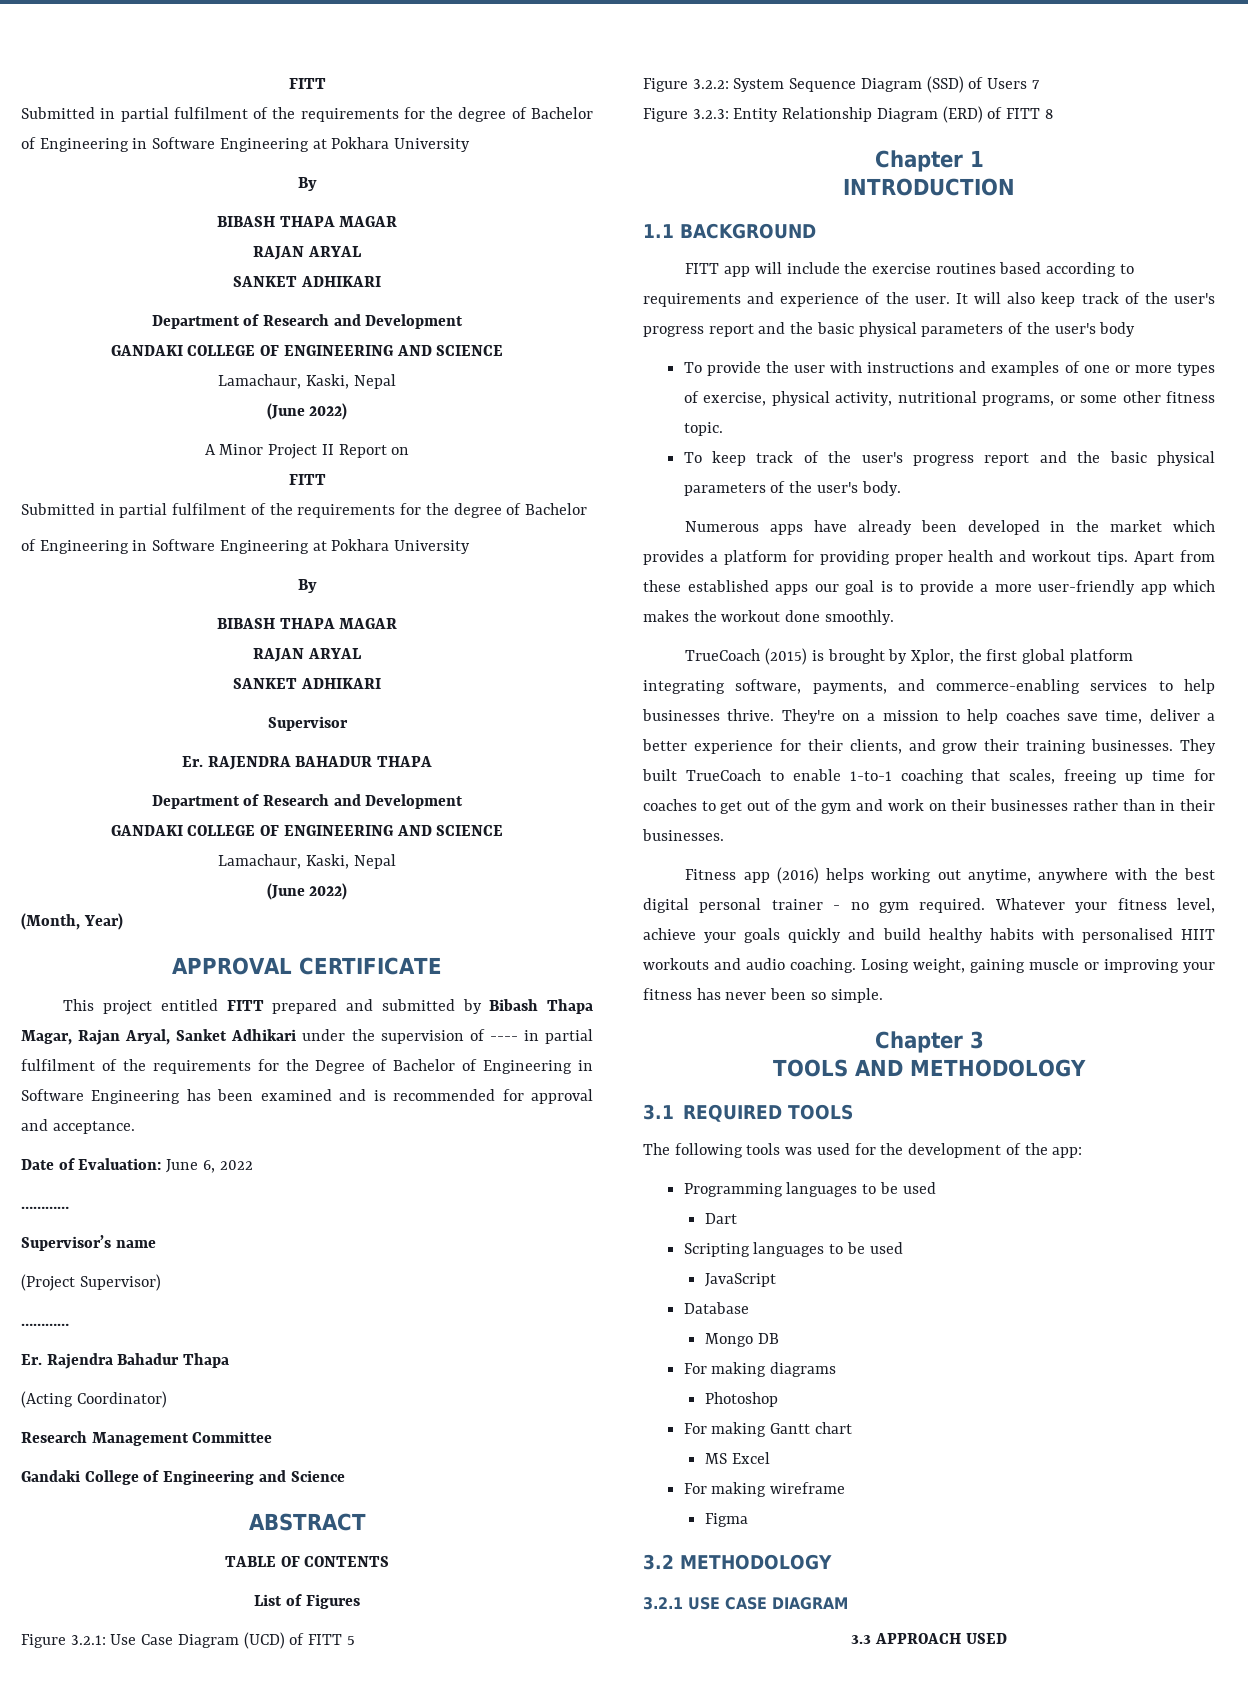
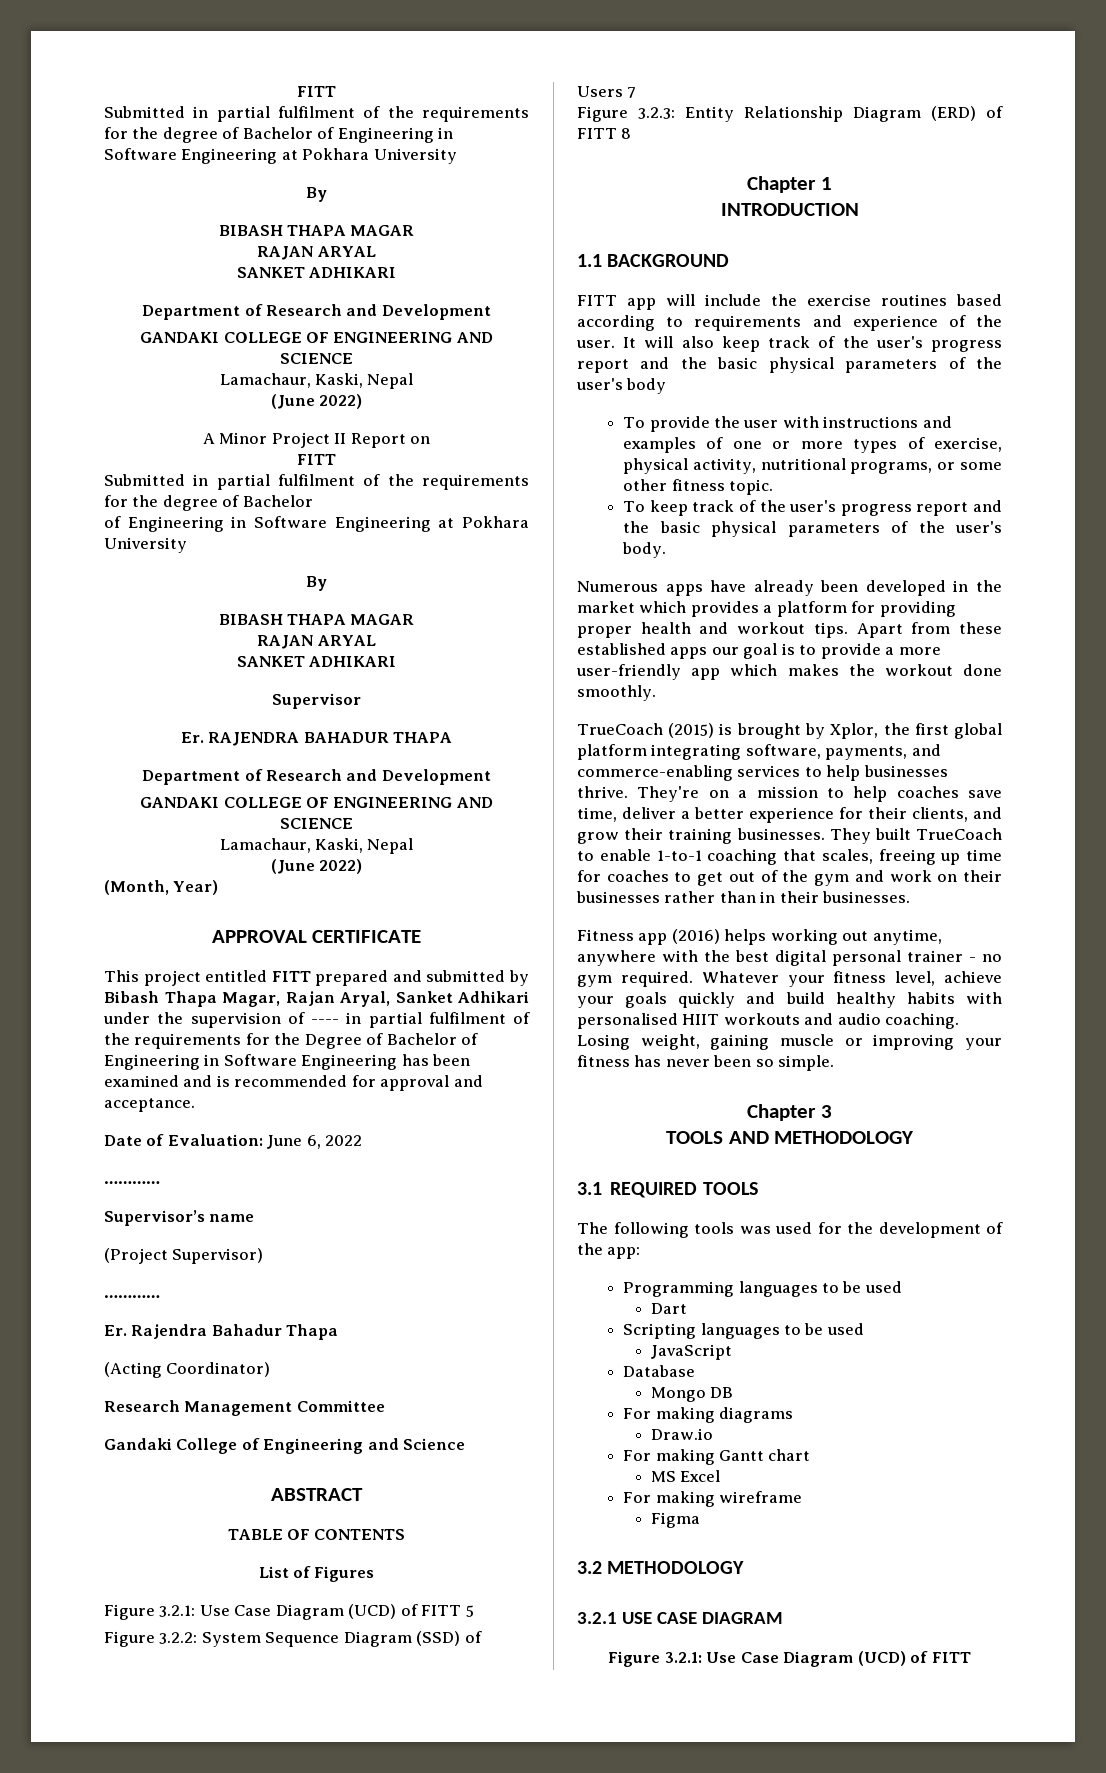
[705,1392,779,1407] Photoshop -> [650,1428,713,1440] Draw.io
[851,1633,1007,1644] 3.3 APPROACH USED -> [608,1651,971,1667] Figure 3.2.1: Use Case Diagram (UCD) of FITT

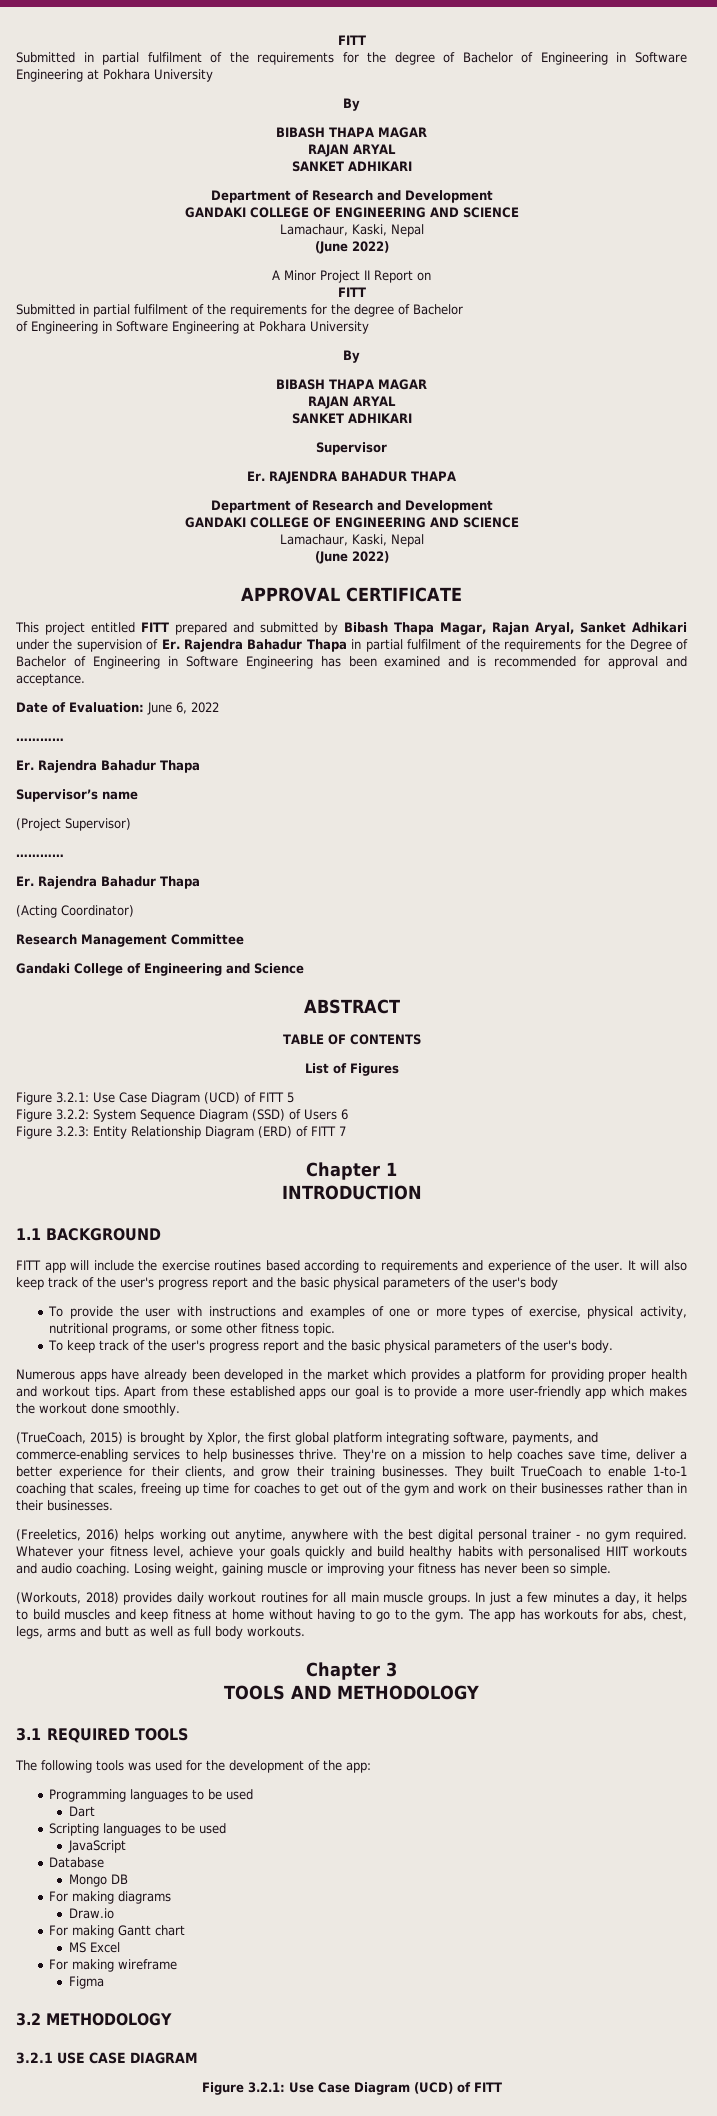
[104,880,219,895] // (Month, Year) -> (389, 557) none
[311,1019,339,1024] ---- -> [161,639,347,652] Er. Rajendra Bahadur Thapa
(160, 1182) none -> [16,760,200,773] // Er. Rajendra Bahadur Thapa
[627,87,637,98] 7 -> [341,1109,348,1120] 6
[621,128,632,139] 8 -> [339,1126,346,1136] 7
[577,723,715,738] TrueCoach (2015) -> [16,1432,123,1444] (TrueCoach, 2015)
[577,929,720,945] Fitness app (2016) -> [16,1529,120,1541] (Freeletics, 2016)
(835, 1063) none -> [16,1592,687,1605] [16,1609,687,1622] [16,1626,305,1639] // (Workouts, 2018) provides daily workout routines for all main muscle groups. In just a few minutes a day, it helps to build muscles and keep fitness at home without having to go to the gym. The app has workouts for abs, chest, legs, arms and butt as well as full body workouts.

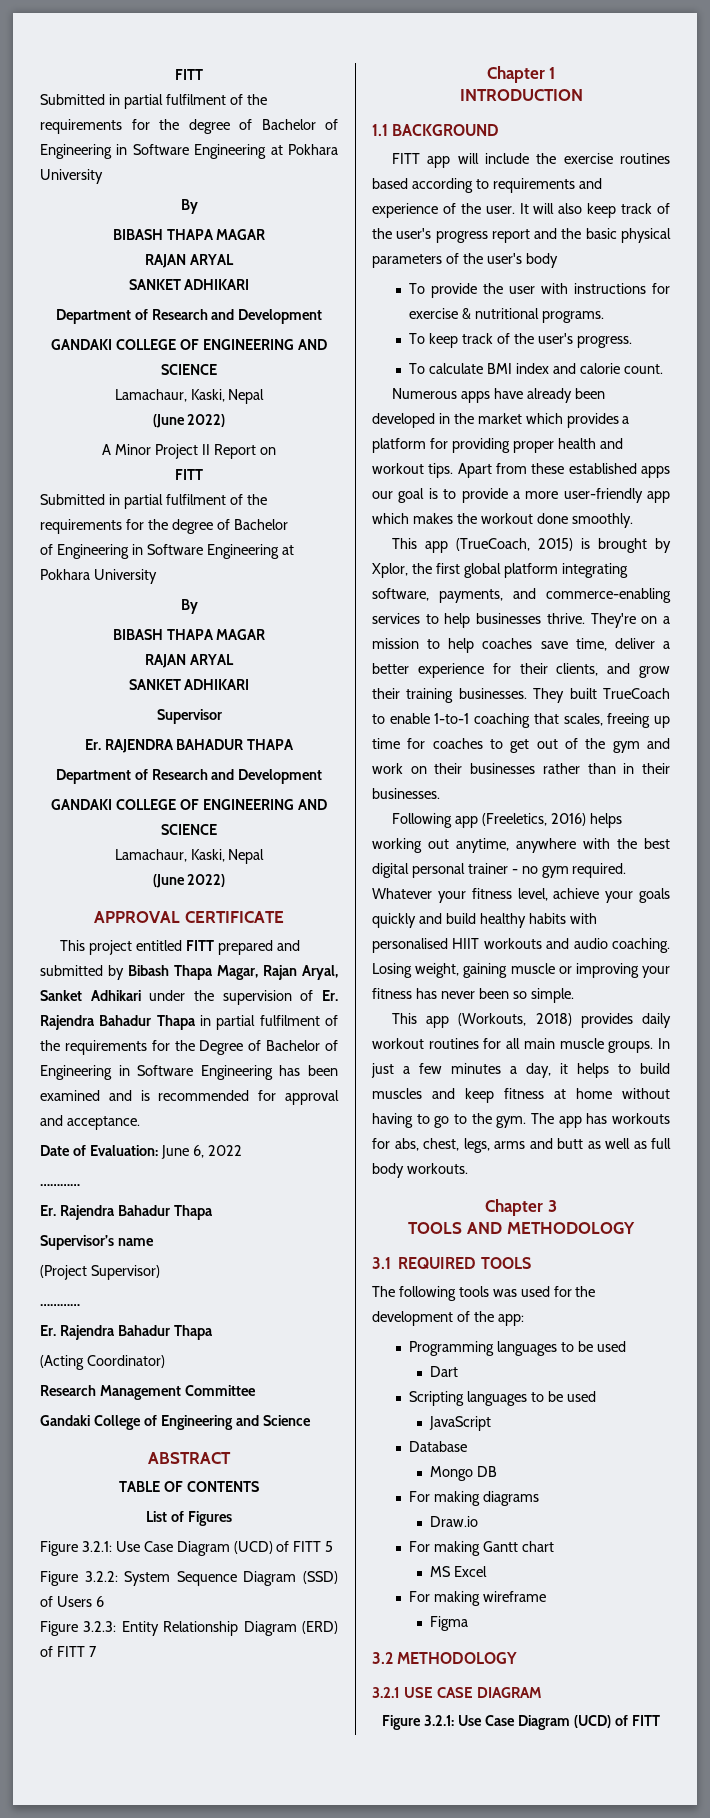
[282,1306,687,1319] [49,1323,336,1336] and examples of one or more types of exercise, physical activity, nutritional programs, or some other fitness topic. -> [652,283,670,294] [409,308,604,323] for exercise & nutritional programs.
[209,1340,614,1353] progress report and the basic physical parameters of the user's body. -> [576,336,632,348] [409,363,663,374] progress. // To calculate BMI index and calorie count.
(180, 1409) none -> [392,538,449,553] This app
(113, 1505) none -> [392,813,479,828] Following app
(611, 1569) none -> [392,1013,450,1028] This app

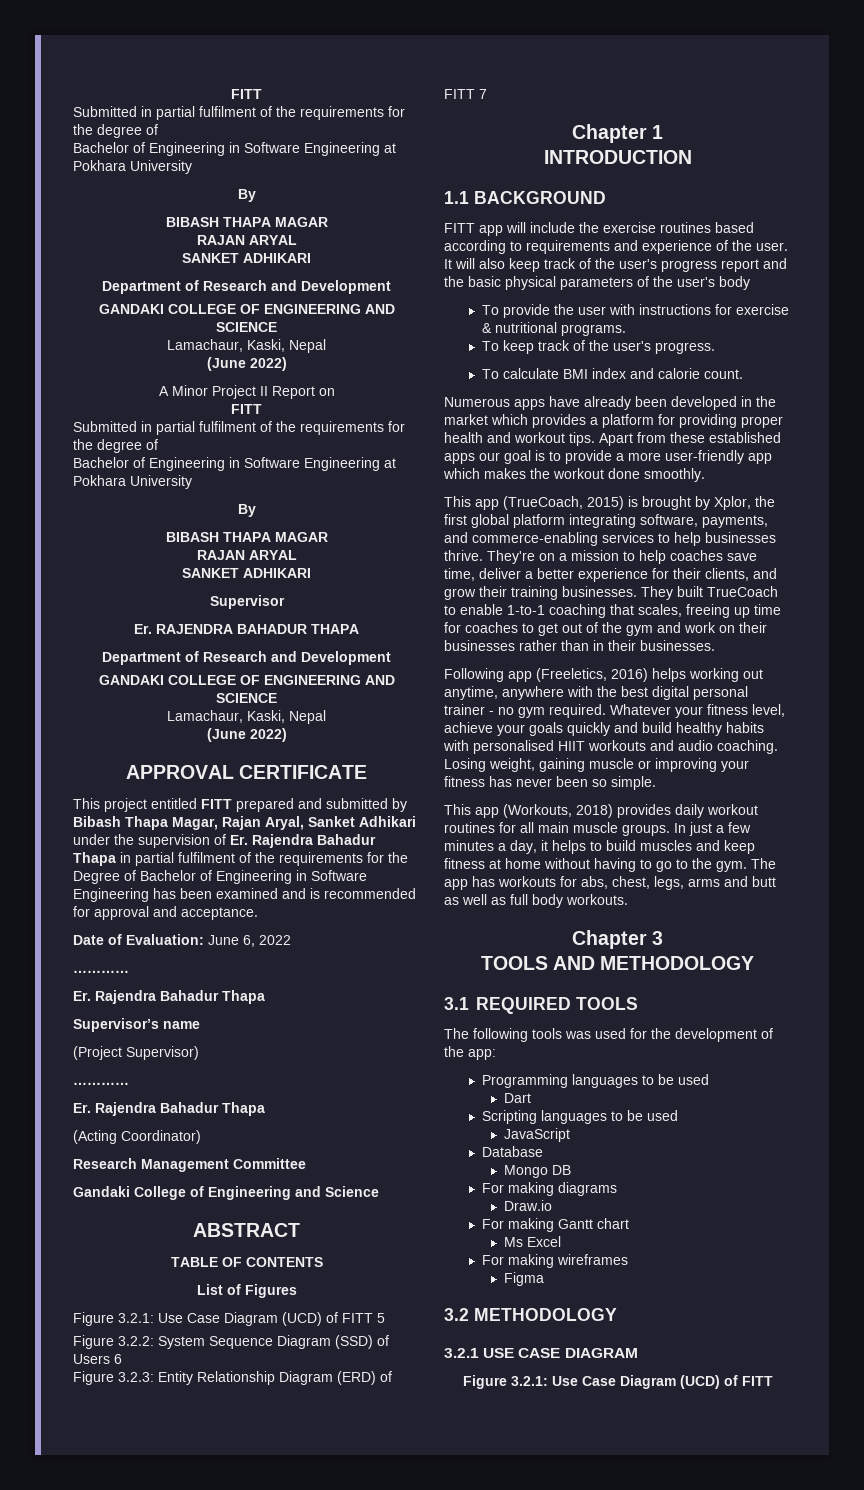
(252, 124) none -> (158, 129) //
[233,519,288,530] Bachelor // -> [73,457,129,468] // Bachelor
[430,1566,452,1577] MS -> [504,1237,524,1247] Ms
[482,1591,546,1602] wireframe -> [556,1254,628,1265] wireframes

